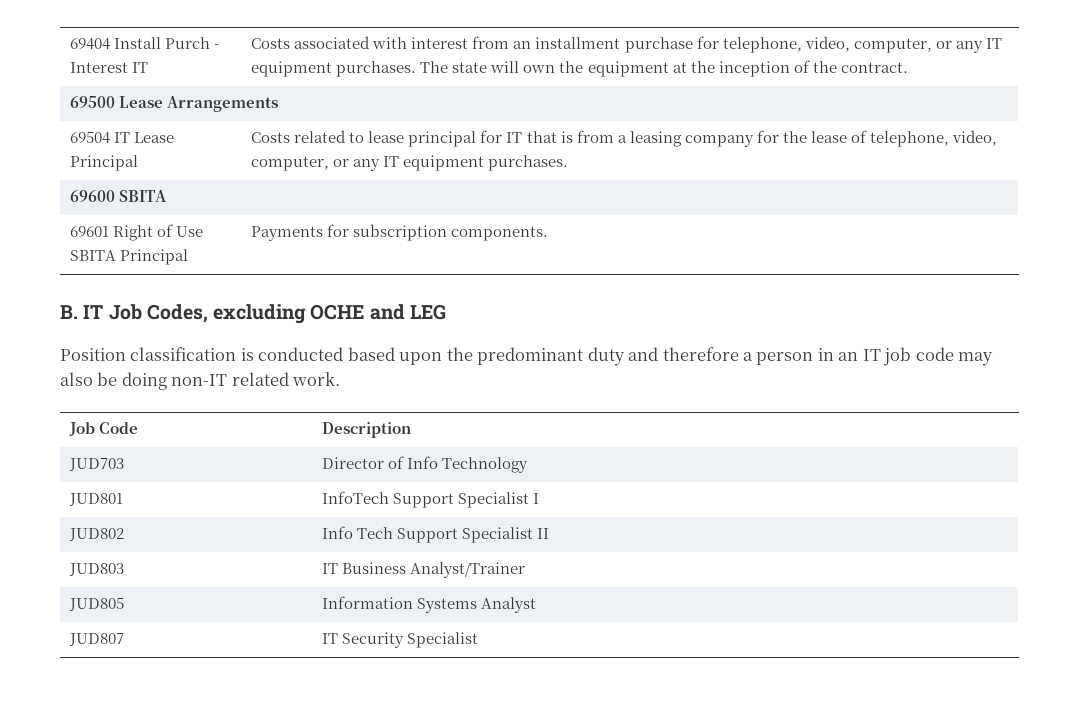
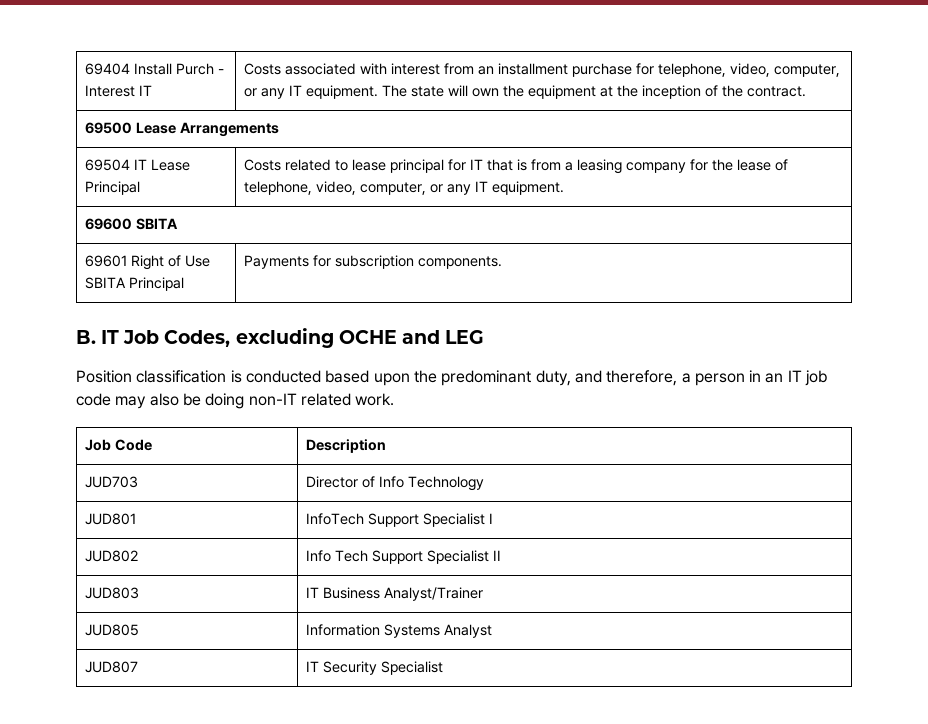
[251,61,417,77] equipment purchases. -> [306,85,379,99] equipment.
[403,155,569,171] equipment purchases. -> [492,181,565,195] equipment.
[587,347,739,366] duty and therefore -> [535,370,678,386] duty, and therefore,

